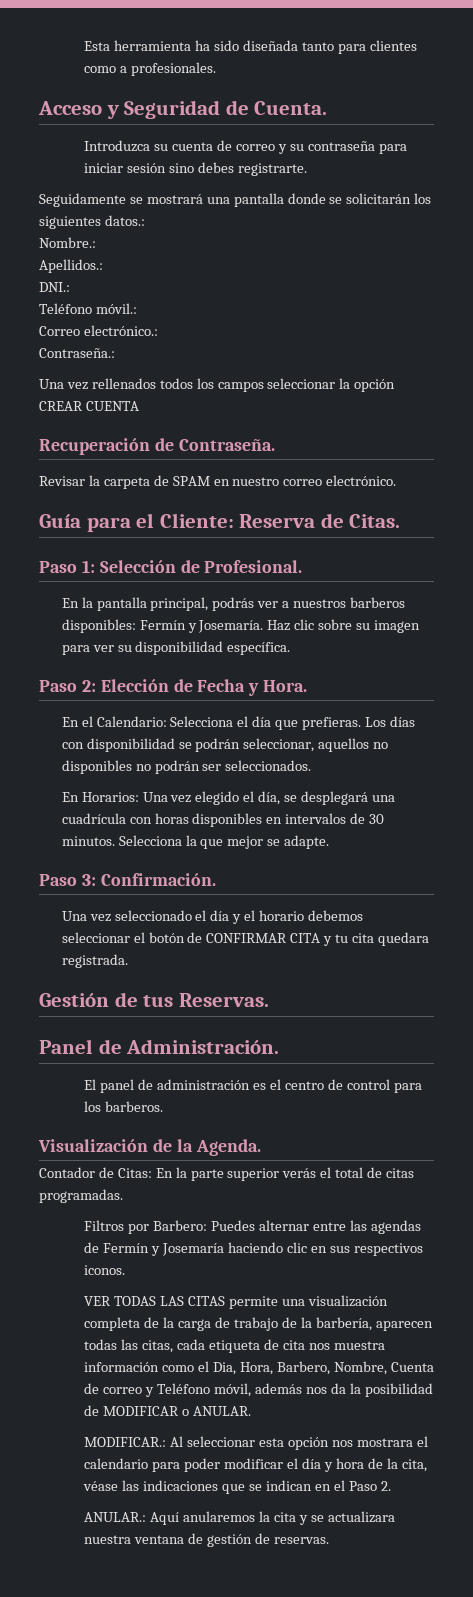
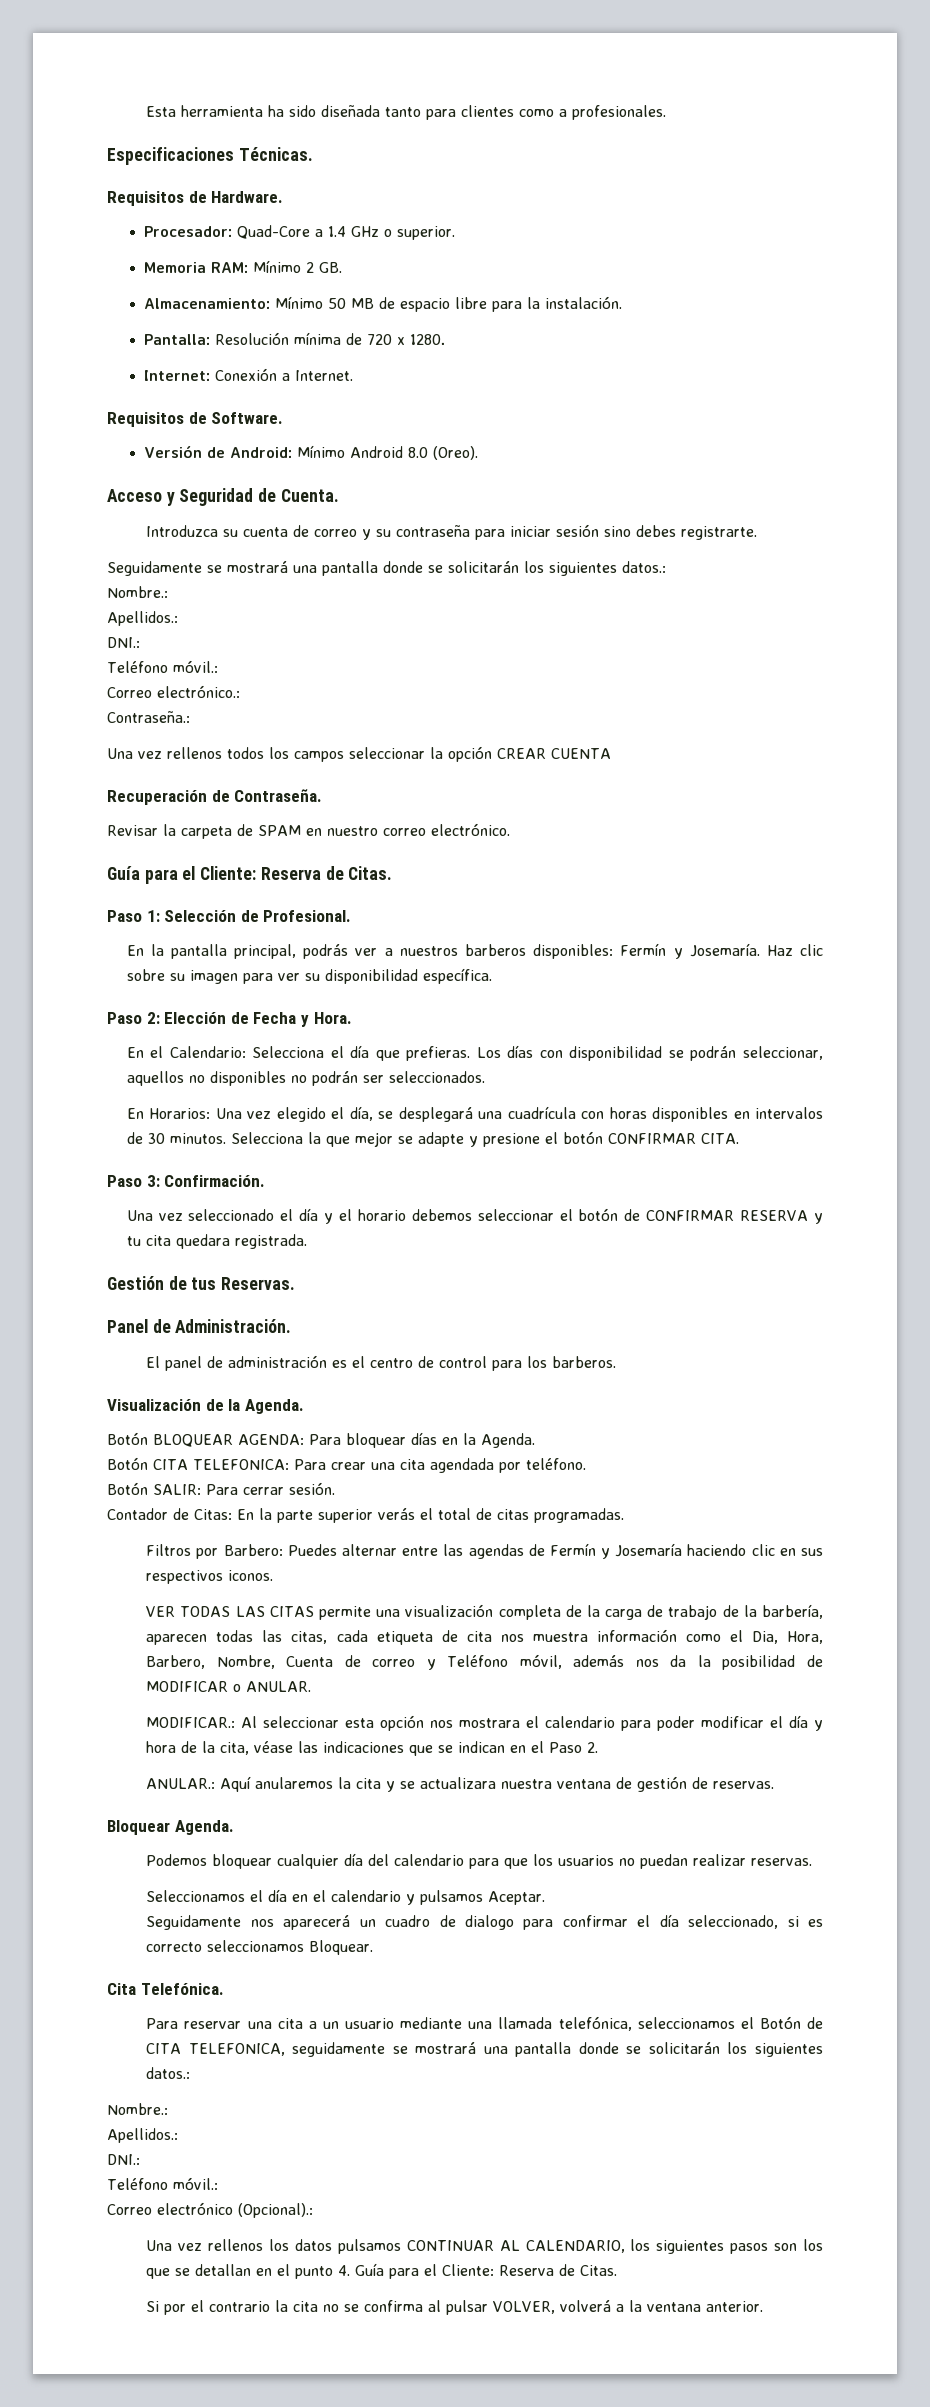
(217, 69) none -> [107,147,313,165] [107,191,284,206] [144,225,456,240] [144,260,343,273] [144,296,623,312] [144,332,446,345] [144,368,354,381] [107,412,284,427] [144,445,479,460] // Especificaciones Técnicas. // Requisitos de Hardware. // Procesador: Quad-Core a 1.4 GHz o superior. // Memoria RAM: Mínimo 2 GB. // Almacenamiento: Mínimo 50 MB de espacio libre para la instalación. // Pantalla: Resolución mínima de 720 x 1280. // Internet: Conexión a Internet. // Requisitos de Software. // Versión de Android: Mínimo Android 8.0 (Oreo).
[91,378,156,389] rellenados -> [167,747,222,759] rellenos
[284,835,330,849] adapte. -> [417,1131,739,1147] adapte y presione el botón CONFIRMAR CITA.
[290,933,321,943] CITA -> [740,1210,809,1221] RESERVA
(261, 1147) none -> [107,1432,535,1448] [107,1457,586,1473] [107,1482,335,1495] // Botón BLOQUEAR AGENDA: Para bloquear días en la Agenda. // Botón CITA TELEFONICA: Para crear una cita agendada por teléfono. // Botón SALIR: Para cerrar sesión.
(329, 1540) none -> [107,1820,234,1835] [146,1853,813,1869] [146,1889,546,1905] [146,1914,823,1930] [146,1940,374,1955] [107,1983,224,1995] [146,2016,824,2031] [146,2042,824,2057] [146,2067,191,2079] [107,2103,168,2115] [107,2128,178,2143] [107,2154,140,2165] [107,2177,218,2190] [107,2202,313,2218] [146,2239,823,2254] [146,2263,618,2279] [146,2300,764,2315] // Bloquear Agenda. // Podemos bloquear cualquier día del calendario para que los usuarios no puedan realizar reservas. // Seleccionamos el día en el calendario y pulsamos Aceptar. // Seguidamente nos aparecerá un cuadro de dialogo para confirmar el día seleccionado, si es correcto seleccionamos Bloquear. // Cita Telefónica. // Para reservar una cita a un usuario mediante una llamada telefónica, seleccionamos el Botón de CITA TELEFONICA, seguidamente se mostrará una pantalla donde se solicitarán los siguientes datos.: // Nombre.: // Apellidos.: // DNI.: // Teléfono móvil.: // Correo electrónico (Opcional).: // Una vez rellenos los datos pulsamos CONTINUAR AL CALENDARIO, los siguientes pasos son los que se detallan en el punto 4. Guía para el Cliente: Reserva de Citas. // Si por el contrario la cita no se confirma al pulsar VOLVER, volverá a la ventana anterior.

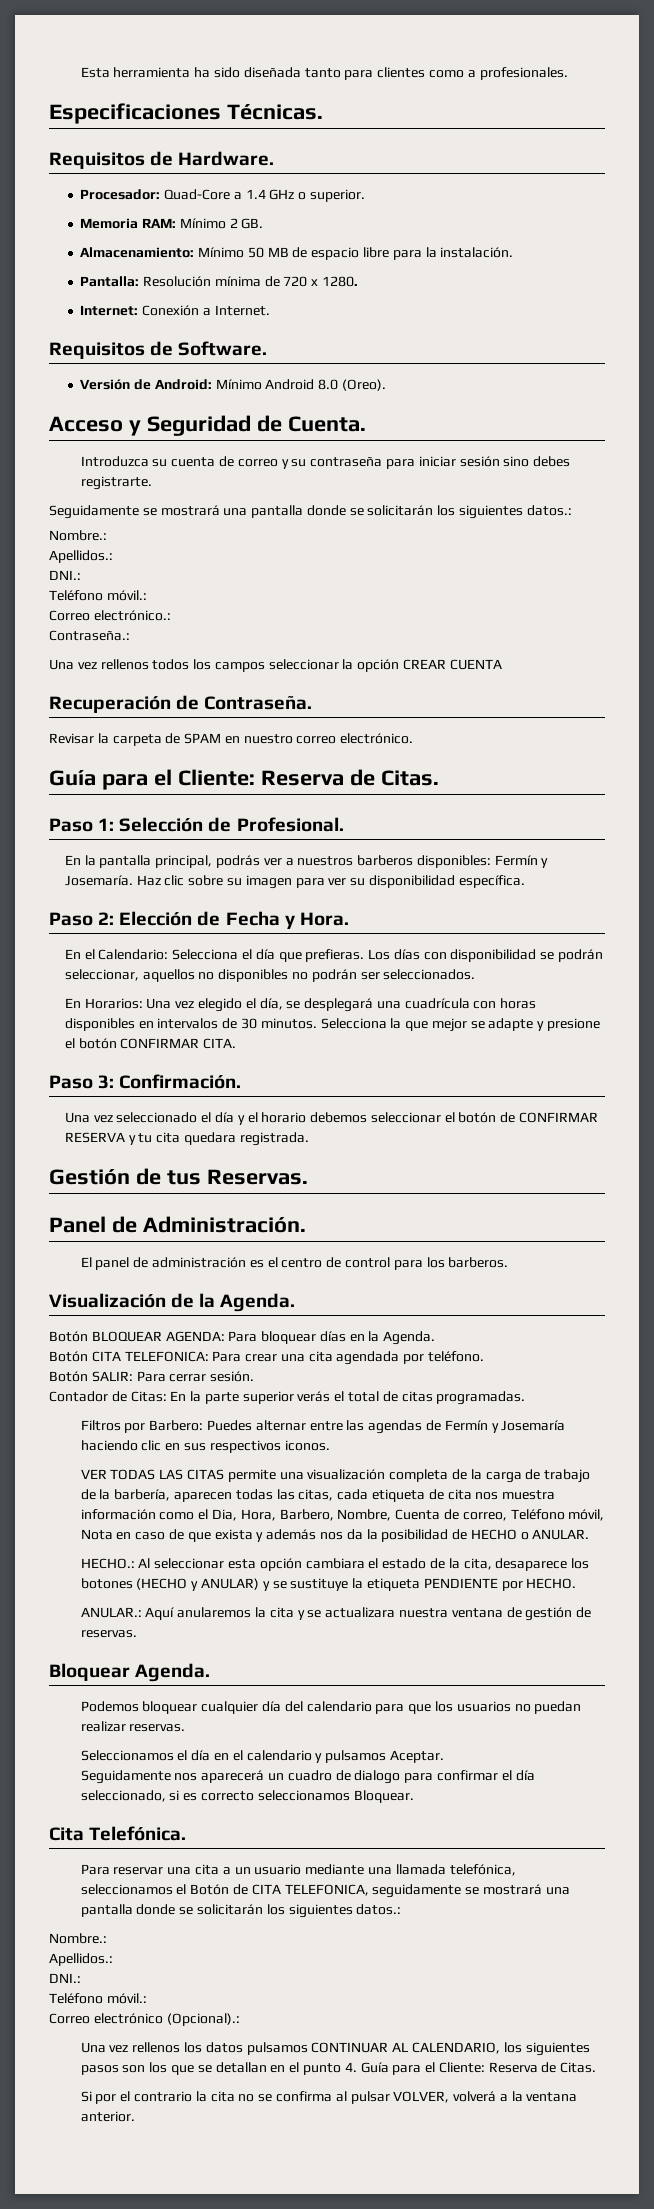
[372,1654,562,1670] correo y Teléfono móvil, -> [462,1509,605,1521] [80,1529,264,1542] correo, Teléfono móvil, Nota en caso de que exista y
[146,1681,229,1692] MODIFICAR -> [470,1529,517,1540] HECHO
[146,1717,236,1728] MODIFICAR.: -> [80,1558,135,1569] HECHO.:
[430,1715,823,1731] [146,1741,599,1756] nos mostrara el calendario para poder modificar el día y hora de la cita, véase las indicaciones que se indican en el Paso 2. -> [305,1558,590,1571] [80,1578,577,1591] cambiara el estado de la cita, desaparece los botones (HECHO y ANULAR) y se sustituye la etiqueta PENDIENTE por HECHO.

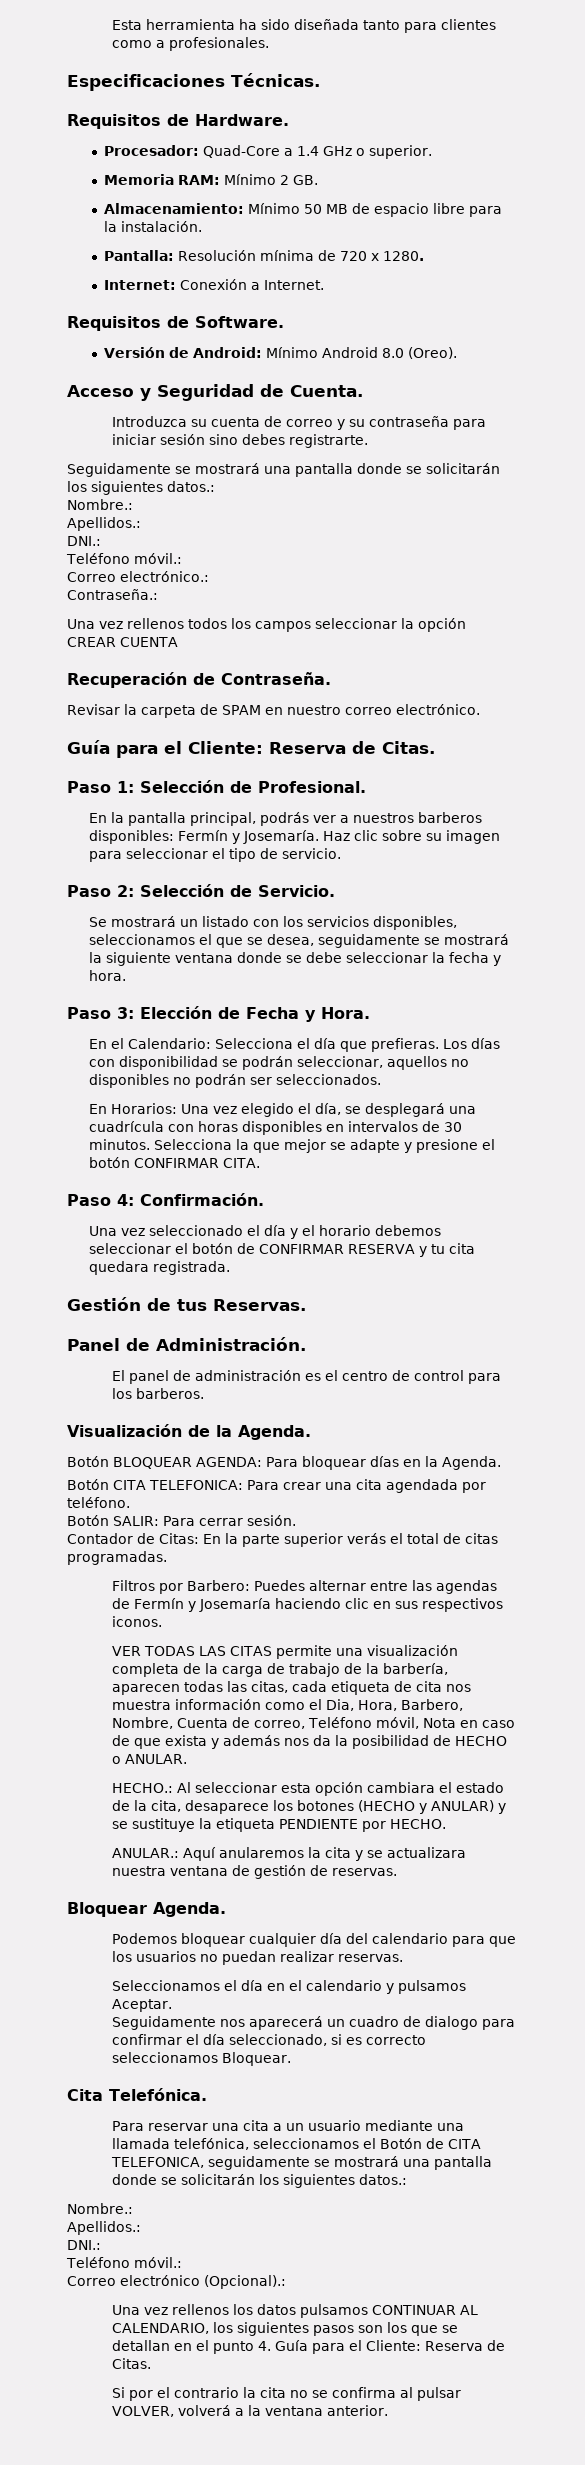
[328,875,525,888] [49,912,115,926] ver su disponibilidad específica. // Paso 2: -> [126,848,342,862] [67,884,335,897] [89,916,458,930] [89,934,510,948] [89,952,502,966] [89,970,127,981] [67,1007,134,1019] seleccionar el tipo de servicio. // Paso 2: Selección de Servicio. // Se mostrará un listado con los servicios disponibles, seleccionamos el que se desea, seguidamente se mostrará la siguiente ventana donde se debe seleccionar la fecha y hora. // Paso 3:
[98,1075,115,1089] 3: -> [117,1194,134,1206] 4:

